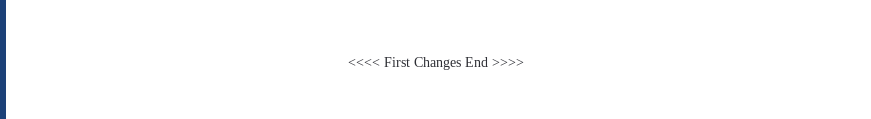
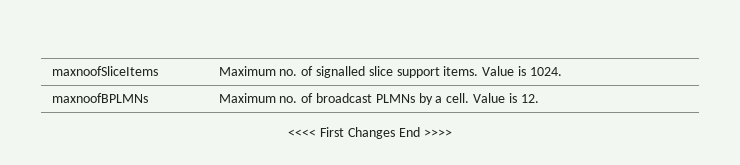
(347, 62) none -> [51,66,158,76] [218,66,562,78] [51,93,148,103] [218,93,539,105] maxnoofSliceItems | Maximum no. of signalled slice support items. Value is 1024. // maxnoofBPLMNs | Maximum no. of broadcast PLMNs by a cell. Value is 12. //

